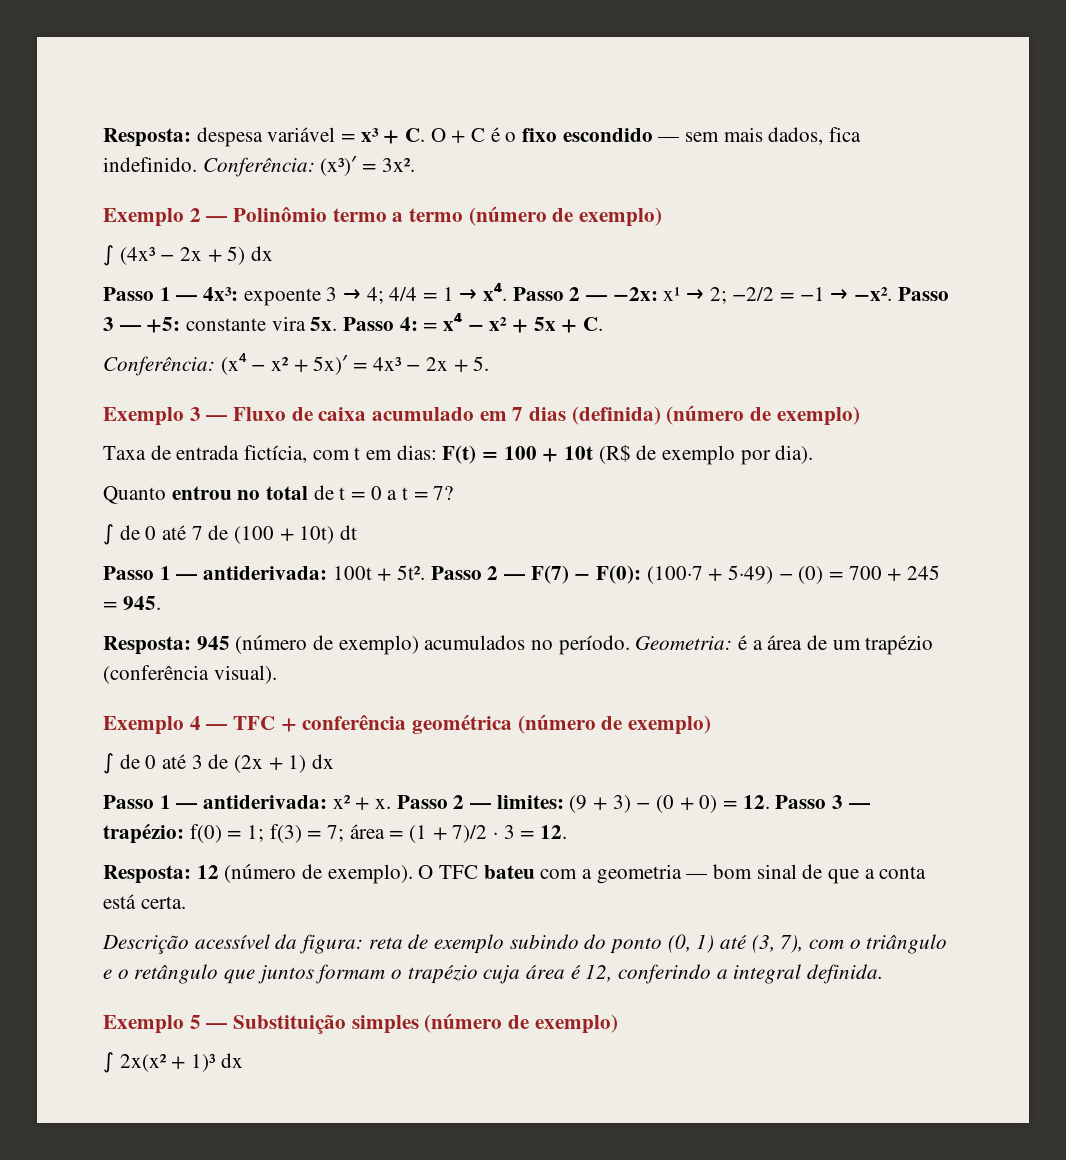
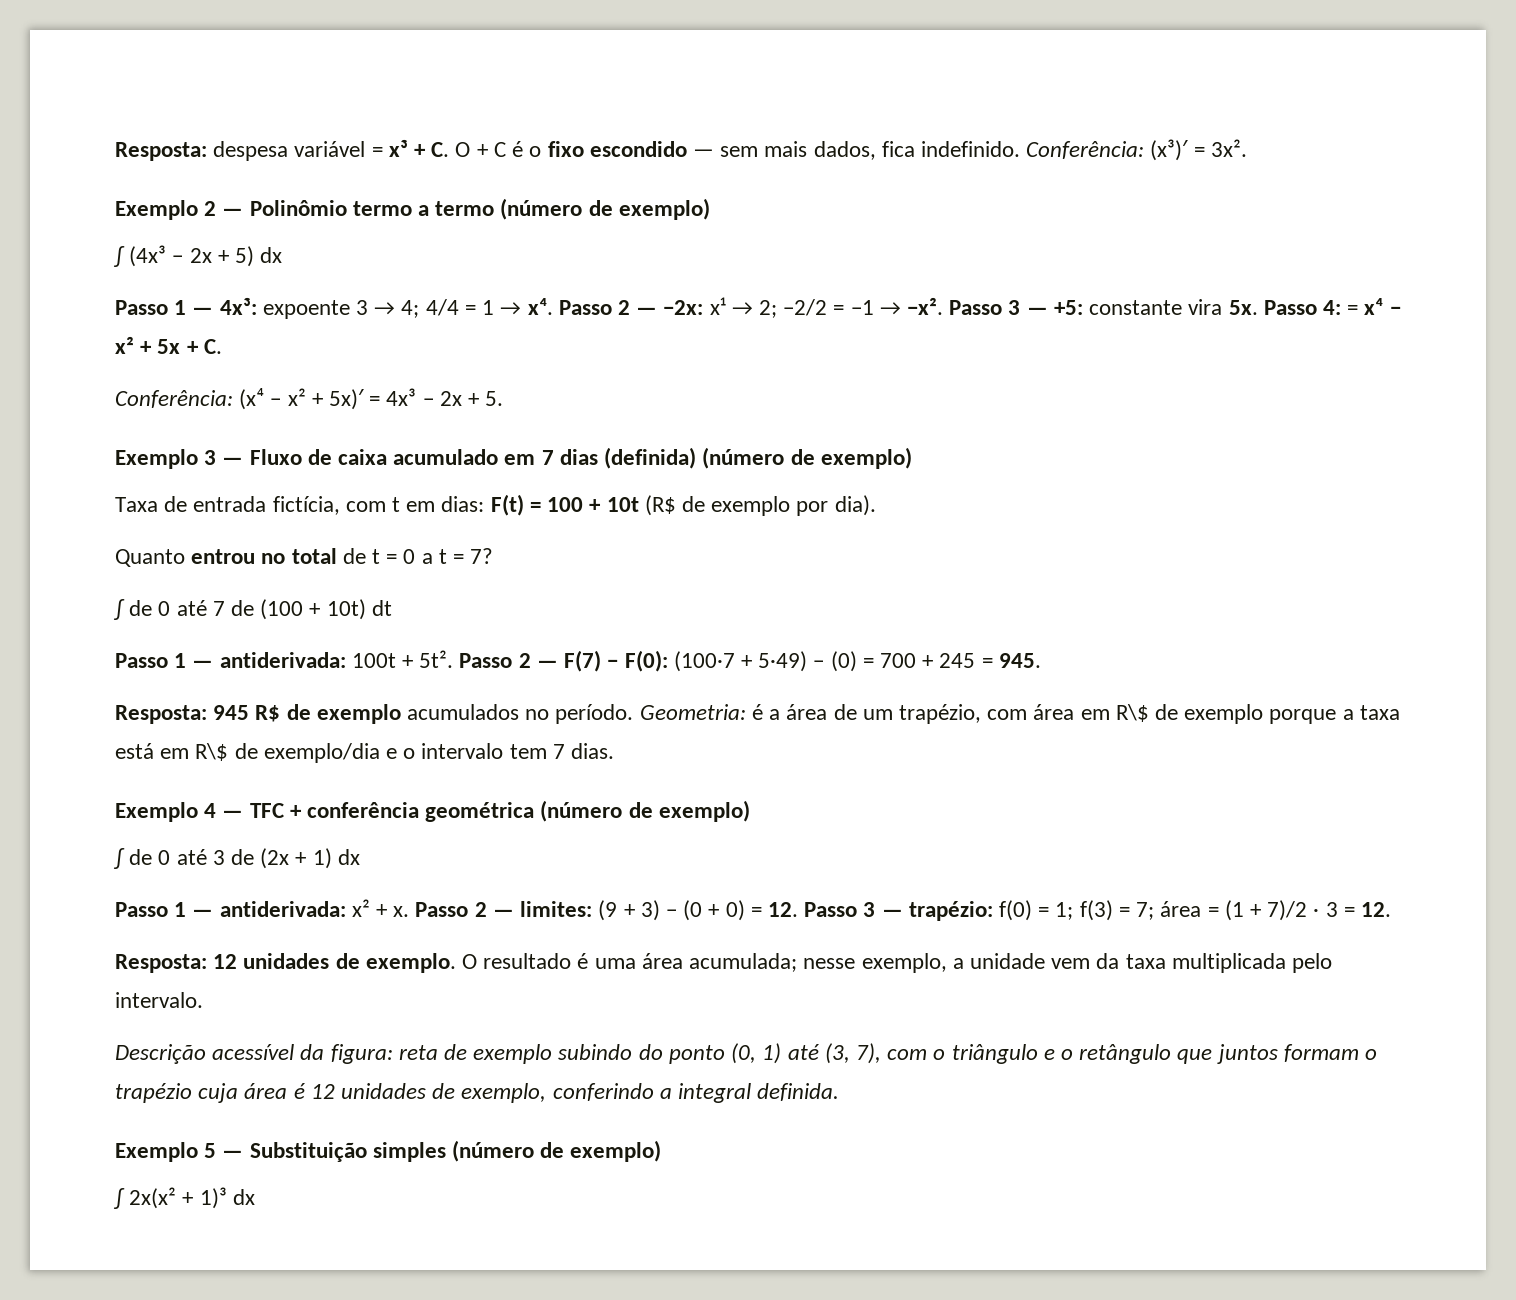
[235,635,419,655] (número de exemplo) -> [255,704,401,724] R$ de exemplo
[865,635,934,655] [103,665,277,684] trapézio (conferência visual). -> [898,704,1400,724] [115,743,615,763] trapézio, com área em R\$ de exemplo porque a taxa está em R\$ de exemplo/dia e o intervalo tem 7 dias.
[224,864,927,884] [103,894,186,909] (número de exemplo). O TFC bateu com a geometria — bom sinal de que a conta está certa. -> [243,953,1332,973] [115,992,203,1008] unidades de exemplo. O resultado é uma área acumulada; nesse exemplo, a unidade vem da taxa multiplicada pelo intervalo.
[585,964,613,982] 12, -> [310,1083,547,1103] 12 unidades de exemplo,

